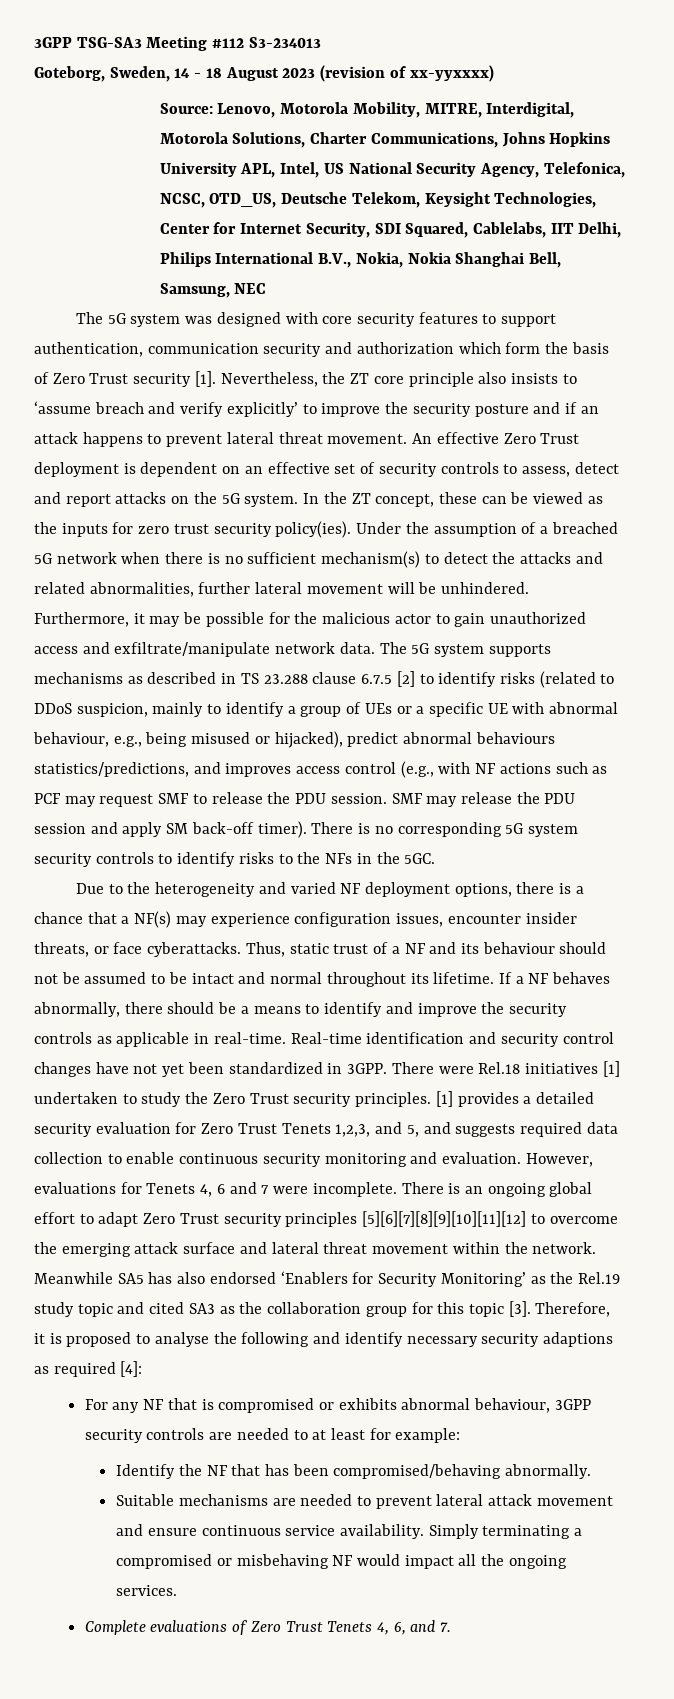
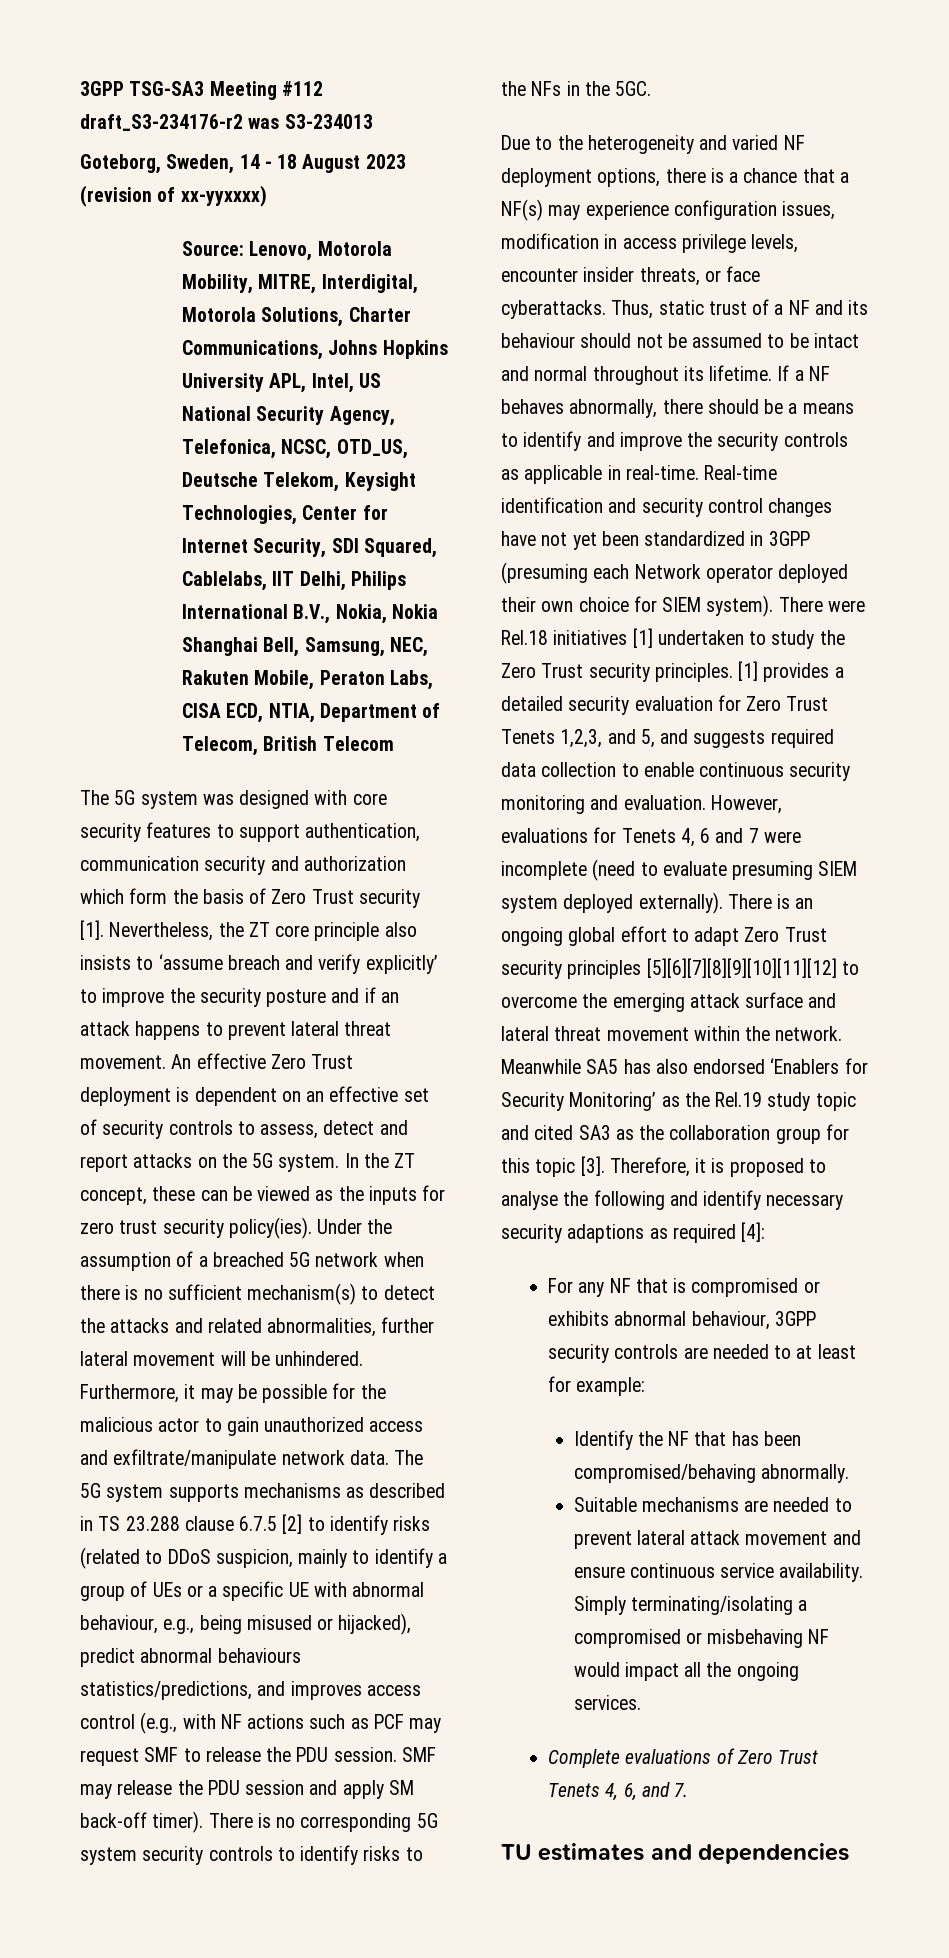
(245, 43) none -> [80,114,280,131] draft_S3‑234176-r2 was
[234,283,267,294] NEC -> [390,637,429,657] [182,670,434,690] [182,703,441,723] [182,736,394,756] NEC, Rakuten Mobile, Peraton Labs, CISA ECD, NTIA, Department of Telecom, British Telecom
(444, 920) none -> [501,233,799,253] modification in access privilege levels,
[347,1063,388,1074] 3GPP. -> [768,531,810,546] [501,562,849,584] [501,595,774,617] 3GPP (presuming each Network operator deployed their own choice for SIEM system).
[312,1182,397,1197] incomplete. -> [501,859,858,881] [501,892,723,914] incomplete (need to evaluate presuming SIEM system deployed externally).
[482,1525,571,1539] terminating -> [630,1596,793,1615] terminating/isolating
(452, 1627) none -> [501,1843,850,1864] // TU estimates and dependencies

